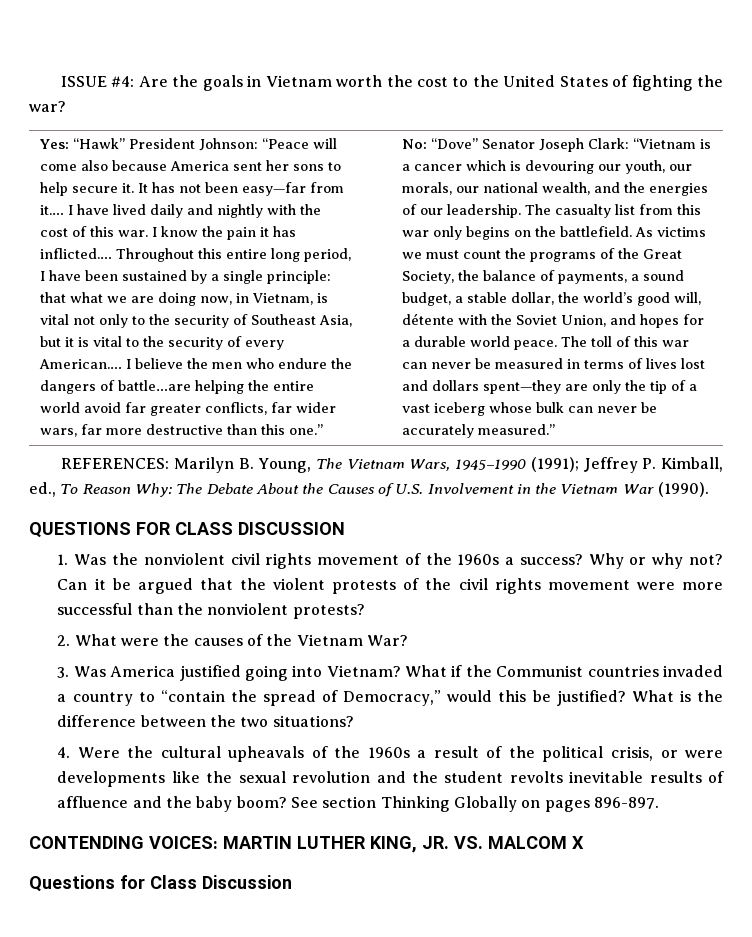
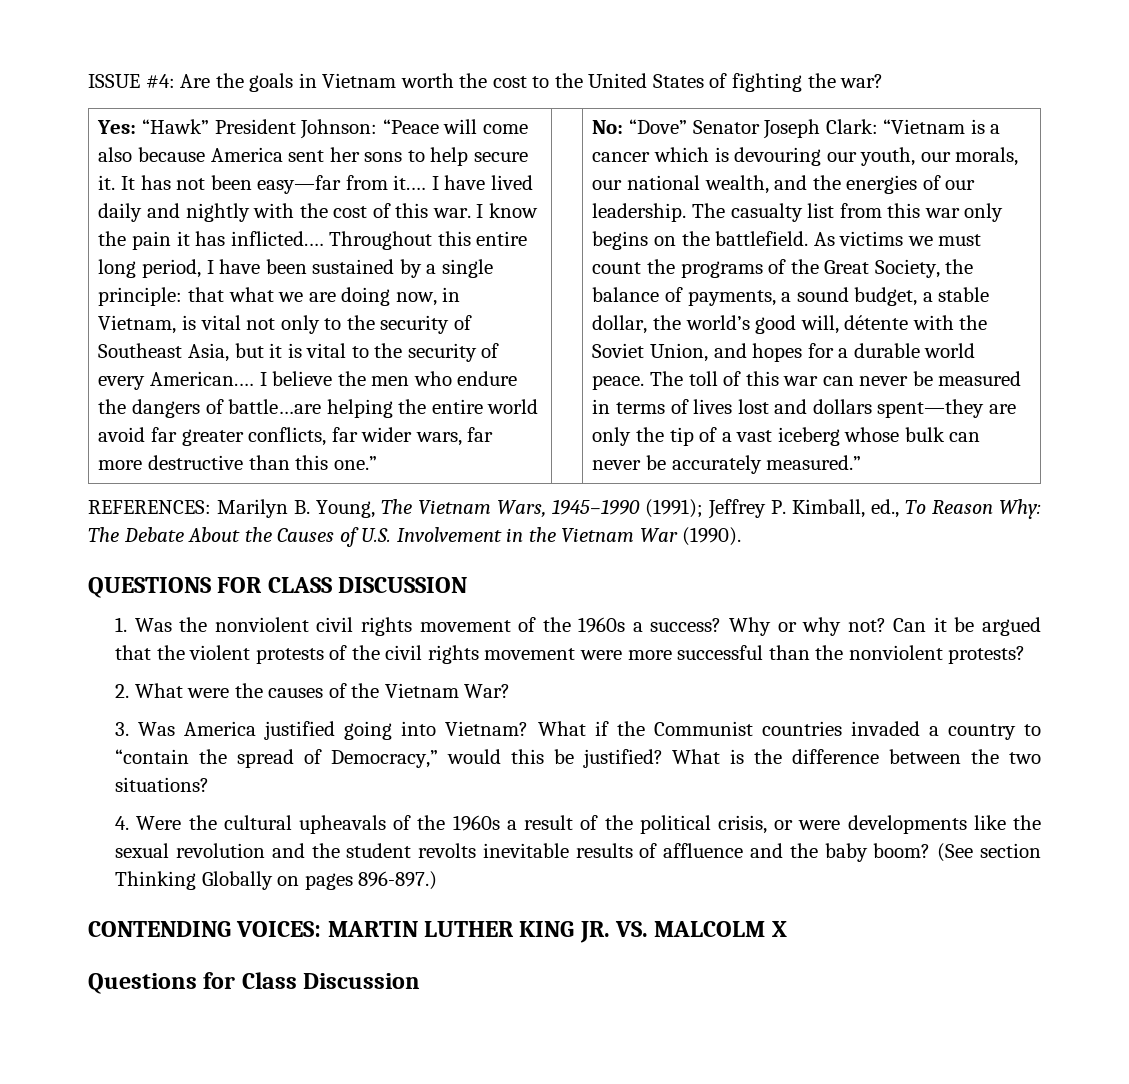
[291,797,319,808] See -> [937,843,974,862] (See
[593,797,659,809] 896-897. -> [358,871,438,890] 896-897.)
[370,836,417,853] KING, -> [519,921,575,937] KING
[488,836,567,849] MALCOM -> [654,921,766,937] MALCOLM

